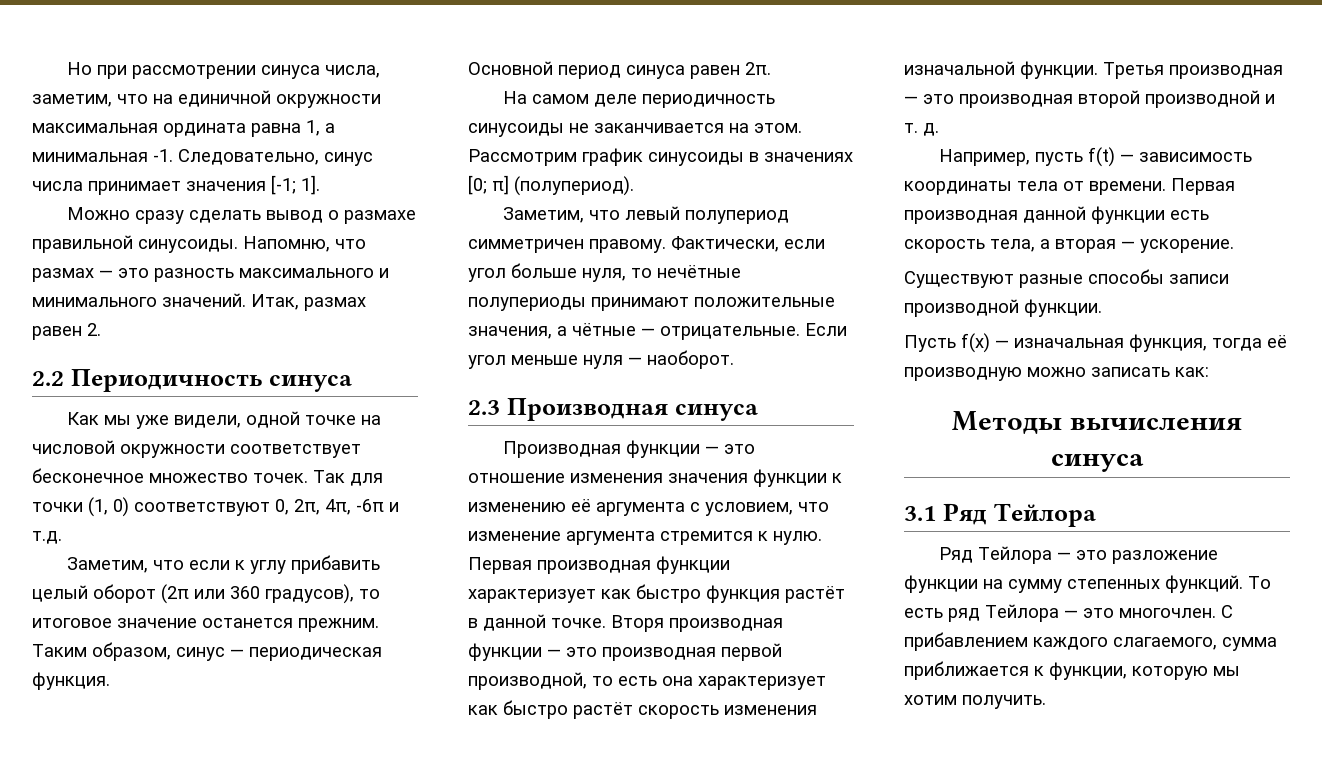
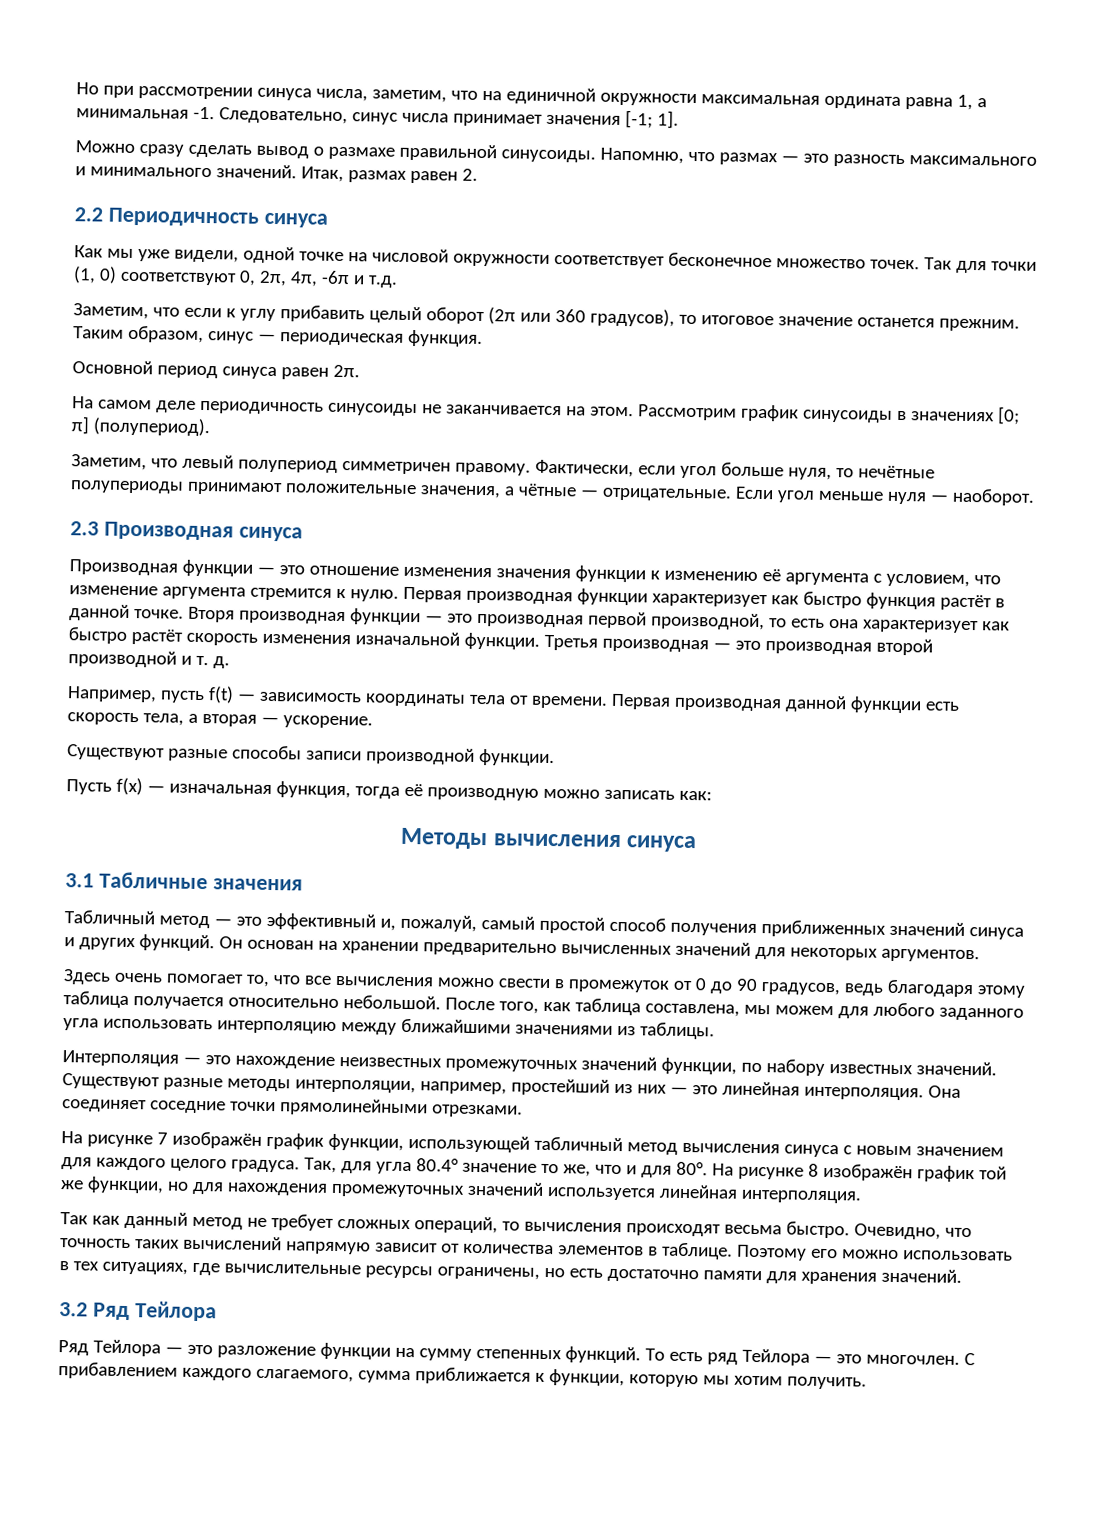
(936, 513) none -> [98,871,303,891] [64,910,1024,940] [64,934,980,963] [63,969,1025,998] [63,991,1024,1021] [63,1018,715,1040] [62,1050,997,1076] [62,1073,961,1101] [62,1098,523,1118] [61,1131,1004,1158] [61,1157,1007,1183] [60,1176,861,1204] [60,1211,972,1240] [60,1235,1013,1261] [59,1261,962,1285] [59,1302,88,1317] Табличные значения // Табличный метод — это эффективный и, пожалуй, самый простой способ получения приближенных значений синуса и других функций. Он основан на хранении предварительно вычисленных значений для некоторых аргументов. // Здесь очень помогает то, что все вычисления можно свести в промежуток от 0 до 90 градусов, ведь благодаря этому таблица получается относительно небольшой. После того, как таблица составлена, мы можем для любого заданного угла использовать интерполяцию между ближайшими значениями из таблицы. // Интерполяция — это нахождение неизвестных промежуточных значений функции, по набору известных значений. Существуют разные методы интерполяции, например, простейший из них — это линейная интерполяция. Она соединяет соседние точки прямолинейными отрезками. // На рисунке 7 изображён график функции, использующей табличный метод вычисления синуса с новым значением для каждого целого градуса. Так, для угла 80.4° значение то же, что и для 80°. На рисунке 8 изображён график той же функции, но для нахождения промежуточных значений используется линейная интерполяция. // Так как данный метод не требует сложных операций, то вычисления происходят весьма быстро. Очевидно, что точность таких вычислений напрямую зависит от количества элементов в таблице. Поэтому его можно использовать в тех ситуациях, где вычислительные ресурсы ограничены, но есть достаточно памяти для хранения значений. // 3.2

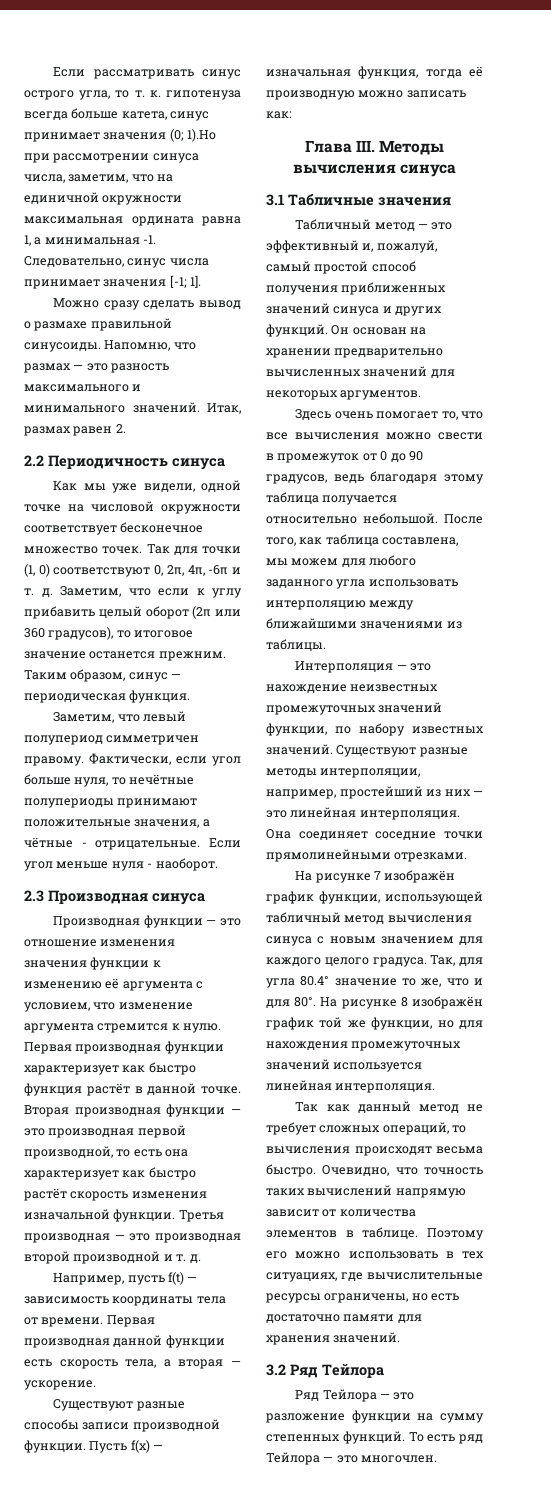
[76,82,99,95] Но -> [53,67,241,79] [24,90,241,100] [24,108,210,121] [24,129,217,142] Если рассматривать синус острого угла, то т. к. гипотенуза всегда больше катета, синус принимает значения (0; 1).Но
[367,275,398,288] т.д. // -> [24,588,53,597] т. д.
[72,360,360,380] [72,396,1020,425] [71,416,210,437] // Основной период синуса равен 2π. // На самом деле периодичность синусоиды не заканчивается на этом. Рассмотрим график синусоиды в значениях [0; π] (полупериод). -> (191, 696) none
[579,489,599,497] — -> [81,842,87,847] -
[929,494,948,502] — -> [147,863,153,868] -
[187,606,235,623] Вторя -> [24,1105,69,1117] Вторая
(555, 757) // -> (86, 1446) none
(712, 795) none -> [304,140,375,153] Глава III.
[963,1352,975,1366] [58,1362,867,1390] С прибавлением каждого слагаемого, сумма приближается к функции, которую мы хотим получить. -> (438, 1459) none

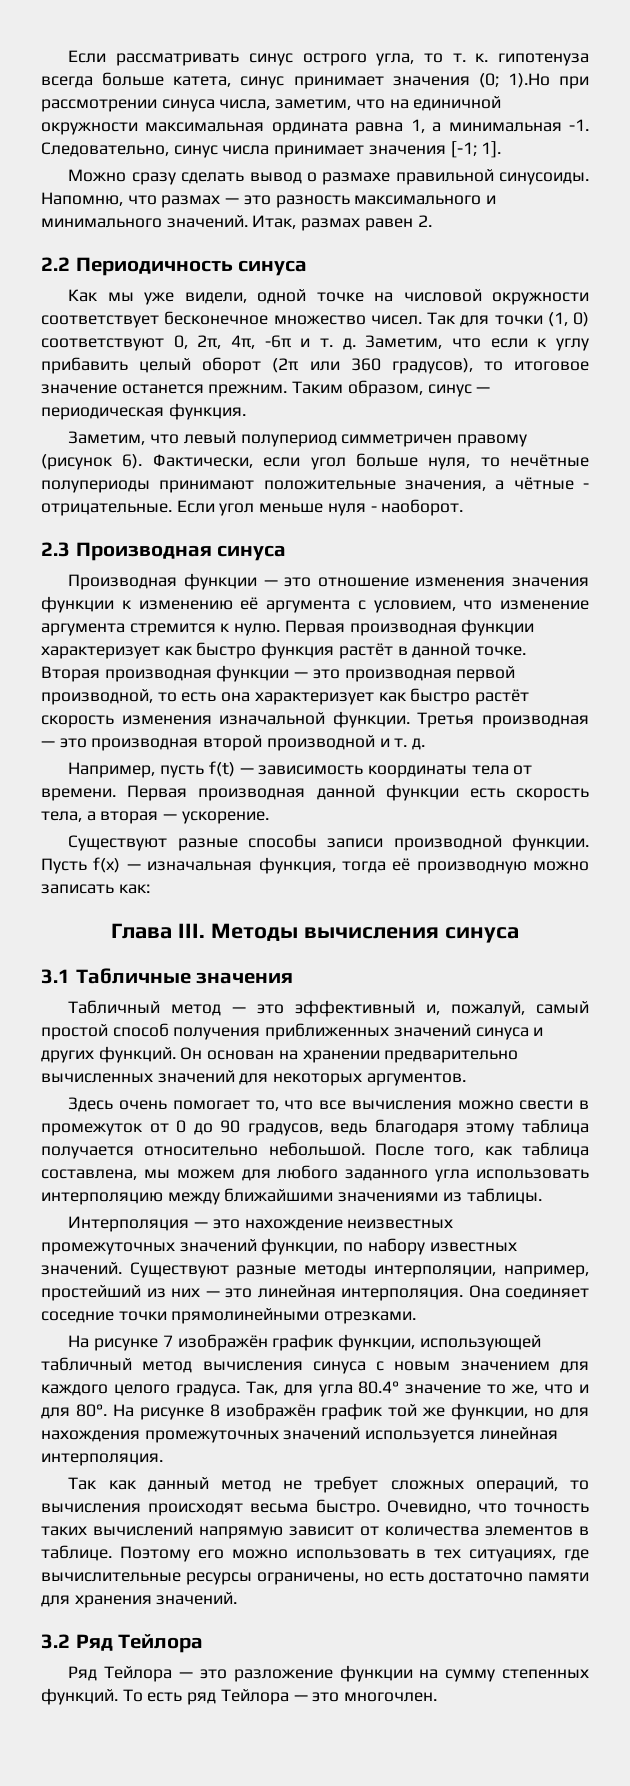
[102,546,143,554] точек. -> [370,315,422,325] чисел.
[24,756,84,766] правому. -> [457,434,528,447] [41,454,143,470] правому (рисунок 6).

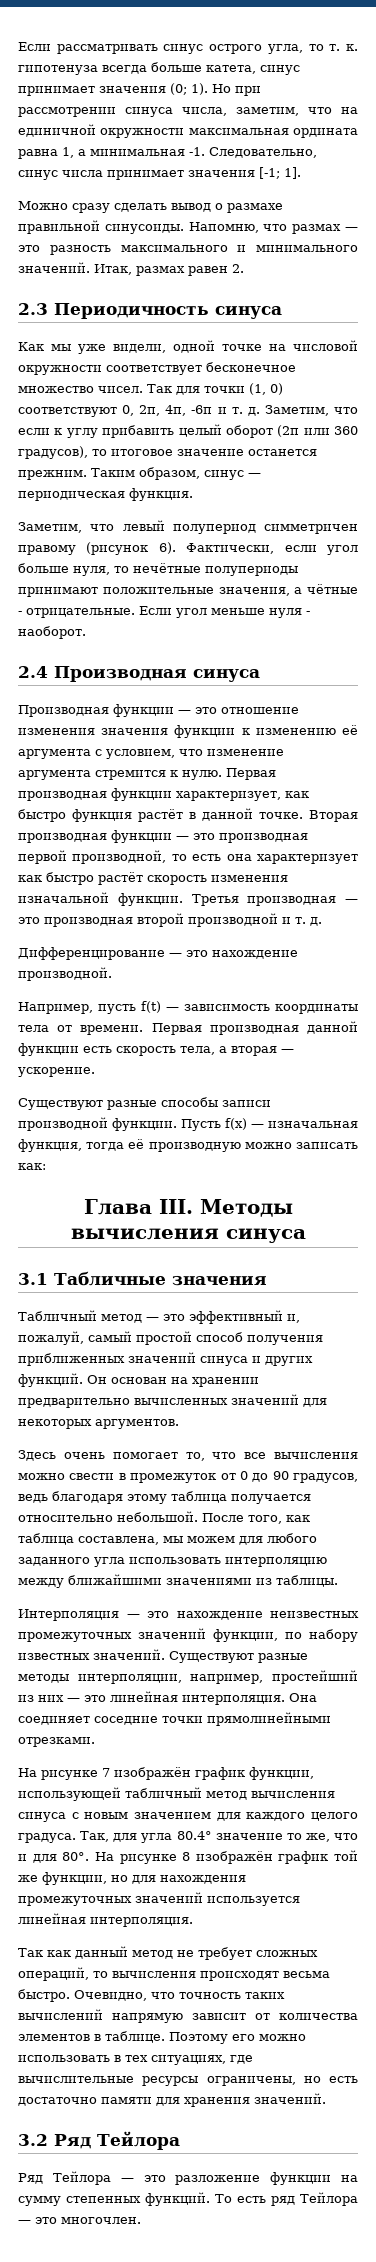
[507,73,550,88] 1).Но -> [191,83,231,95] 1). Но
[41,257,70,271] 2.2 -> [18,303,48,315] 2.3
[41,542,70,557] 2.3 -> [18,666,48,678] 2.4
[41,646,160,659] характеризует -> [176,791,281,801] характеризует,
(426, 744) none -> [18,947,298,960] [18,967,112,981] // Дифференцирование — это нахождение производной.

